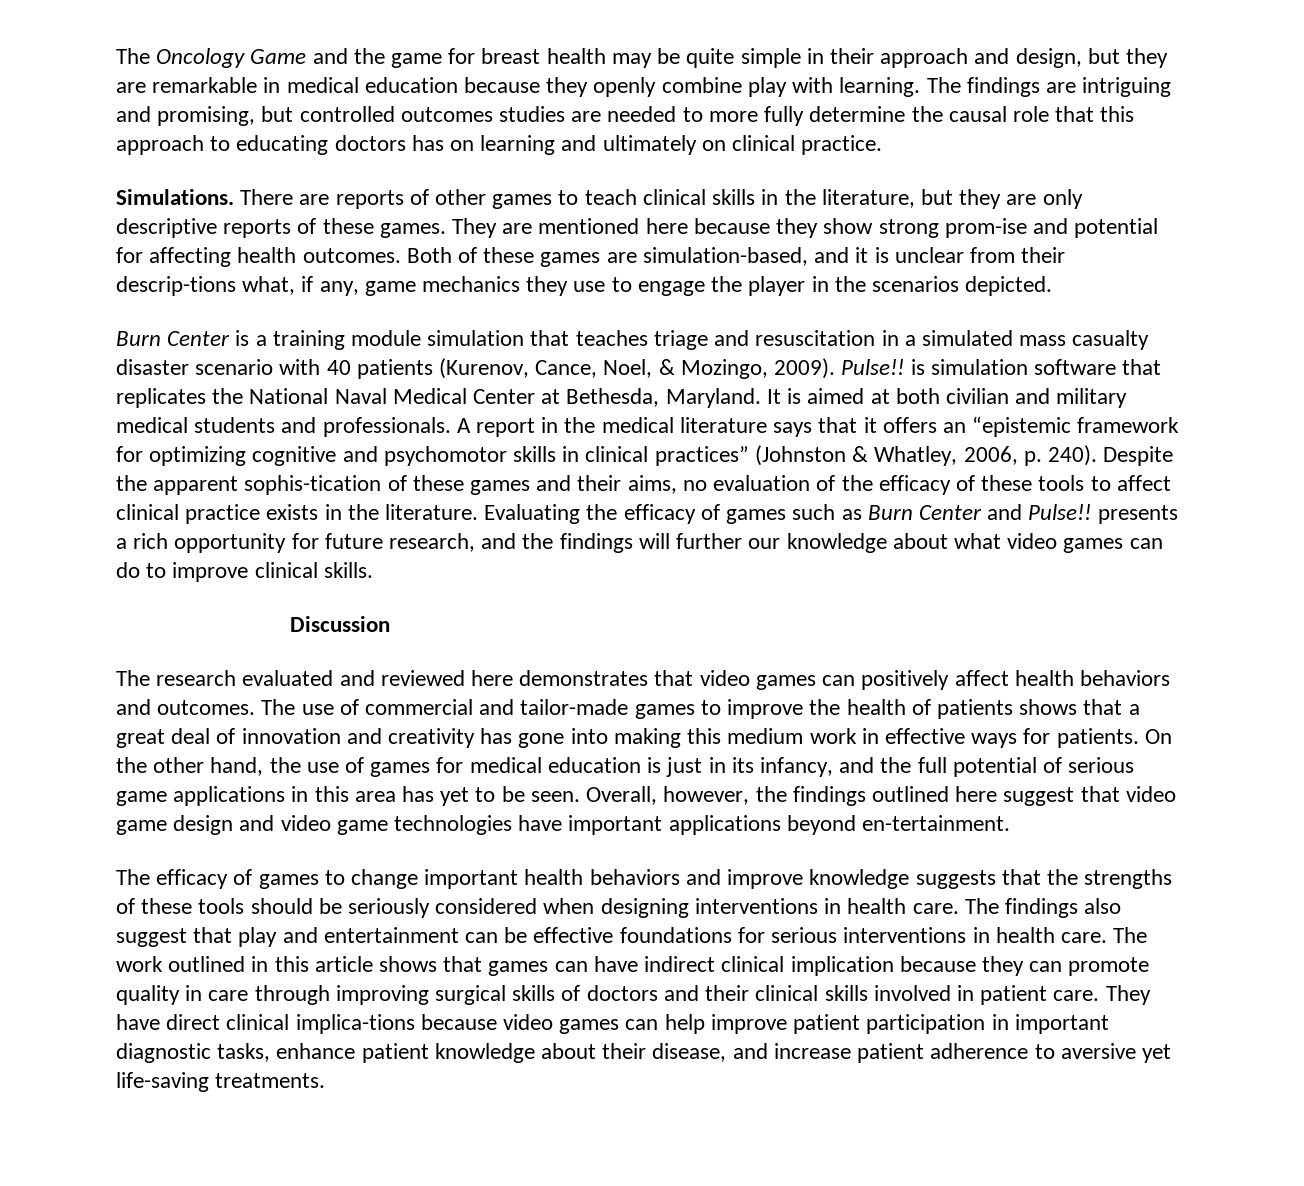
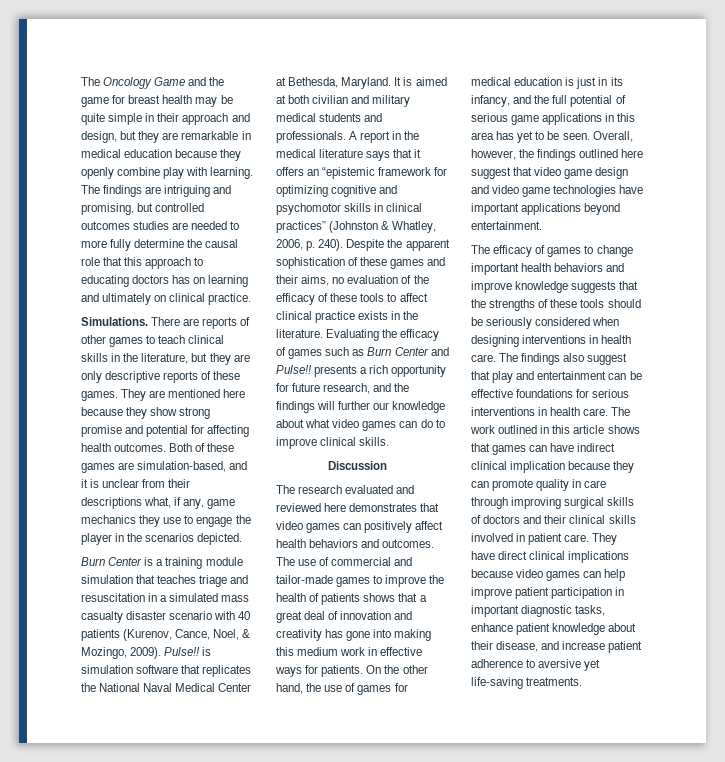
[944,218,1027,238] prom-ise -> [81,425,122,437] promise
[116,276,236,296] descrip-tions -> [81,497,142,509] descriptions
[244,475,382,495] sophis-tication -> [276,257,345,269] sophistication
[862,815,1011,831] en-tertainment. -> [471,221,542,230] entertainment.
[295,1014,415,1034] implica-tions -> [568,551,630,563] implications

